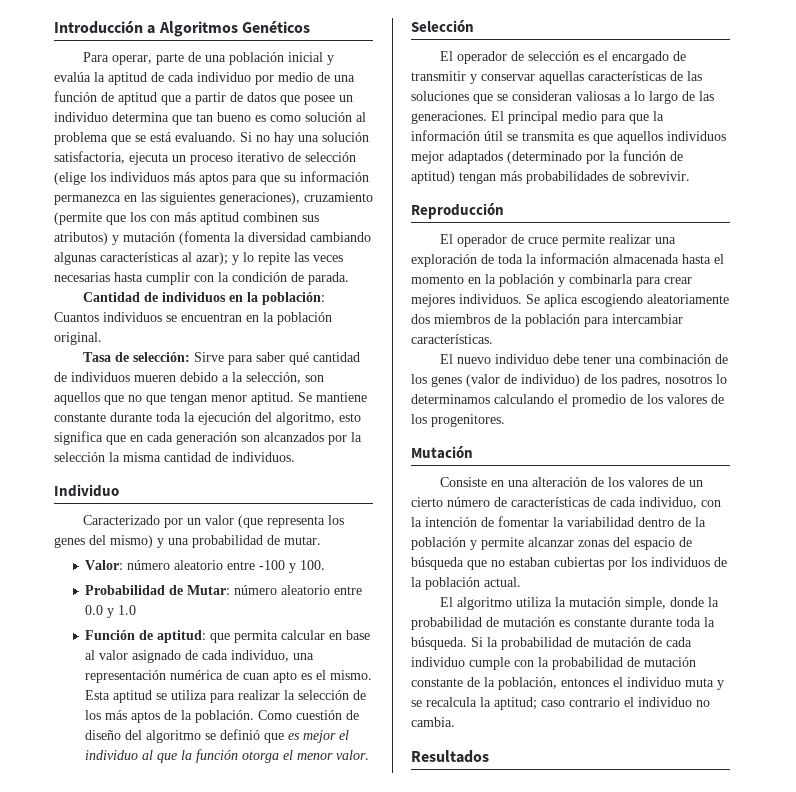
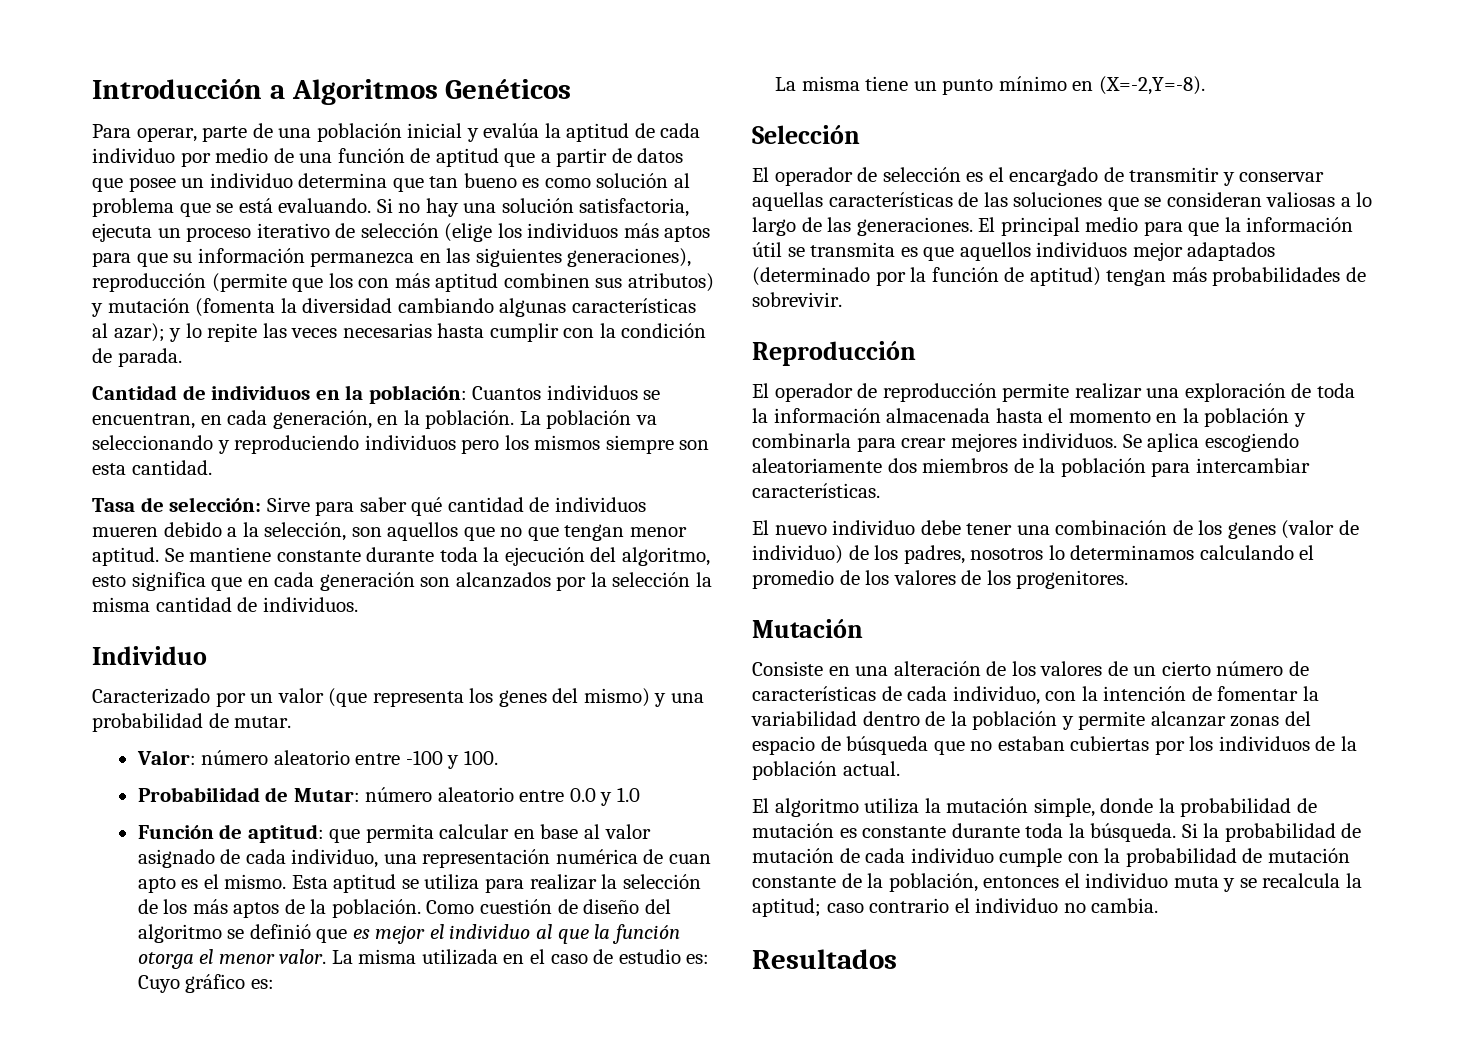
[304,192,373,202] cruzamiento -> [92,273,206,292] reproducción
[181,312,332,325] [54,332,102,345] encuentran en la población original. -> [92,410,657,429] [92,435,710,454] [92,460,212,475] encuentran, en cada generación, en la población. La población va seleccionando y reproduciendo individuos pero los mismos siempre son esta cantidad.
(370, 755) none -> [331,949,710,965] [137,974,274,993] [775,76,1205,95] La misma utilizada en el caso de estudio es: Cuyo gráfico es: // La misma tiene un punto mínimo en (X=-2,Y=-8).
[528,237,559,244] cruce -> [882,383,997,402] reproducción

